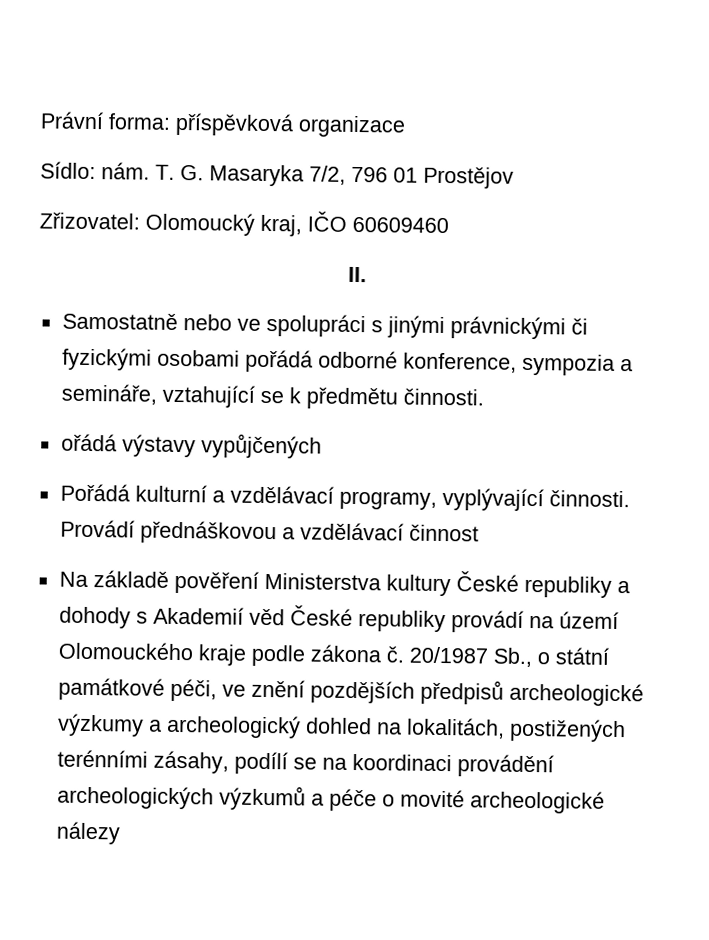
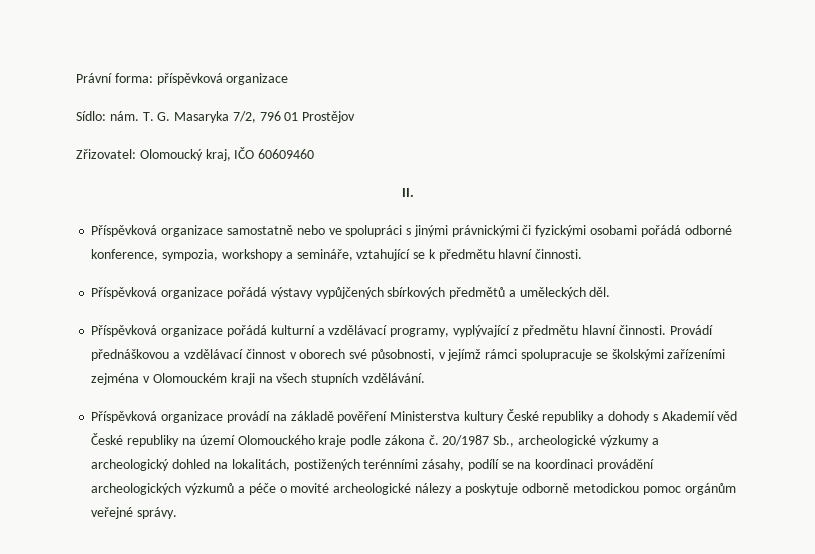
[61,312,178,330] Samostatně -> [91,225,293,237] Příspěvková organizace samostatně
[521,353,615,376] sympozia -> [162,249,283,261] sympozia, workshopy
(398, 398) none -> [498,249,533,259] hlavní
[60,433,117,452] ořádá -> [91,287,267,299] Příspěvková organizace pořádá
[59,483,130,502] // Pořádá -> [387,287,611,299] [91,325,267,337] sbírkových předmětů a uměleckých děl. // Příspěvková organizace pořádá
(544, 499) none -> [512,325,617,337] z předmětu hlavní
[58,571,88,587] // Na -> [289,349,726,361] [91,373,425,385] [91,411,287,423] v oborech své působnosti, v jejímž rámci spolupracuje se školskými zařízeními zejména v Olomouckém kraji na všech stupních vzdělávání. // Příspěvková organizace provádí na
[450,610,524,633] provádí -> (180, 441) none
[536,647,609,665] [57,677,504,705] o státní památkové péči, ve znění pozdějších předpisů -> (515, 441) none
(120, 833) none -> [454,483,736,495] [91,507,178,519] a poskytuje odborně metodickou pomoc orgánům veřejné správy.

